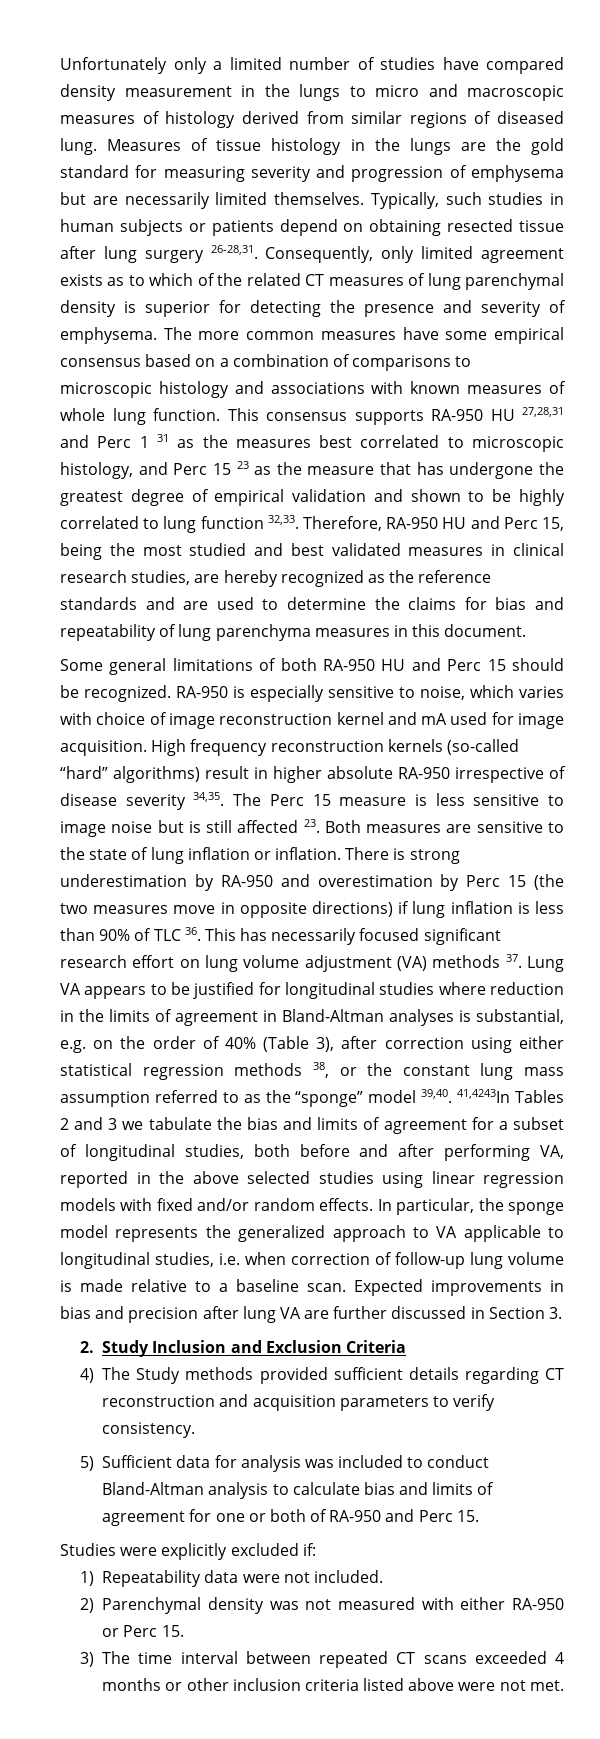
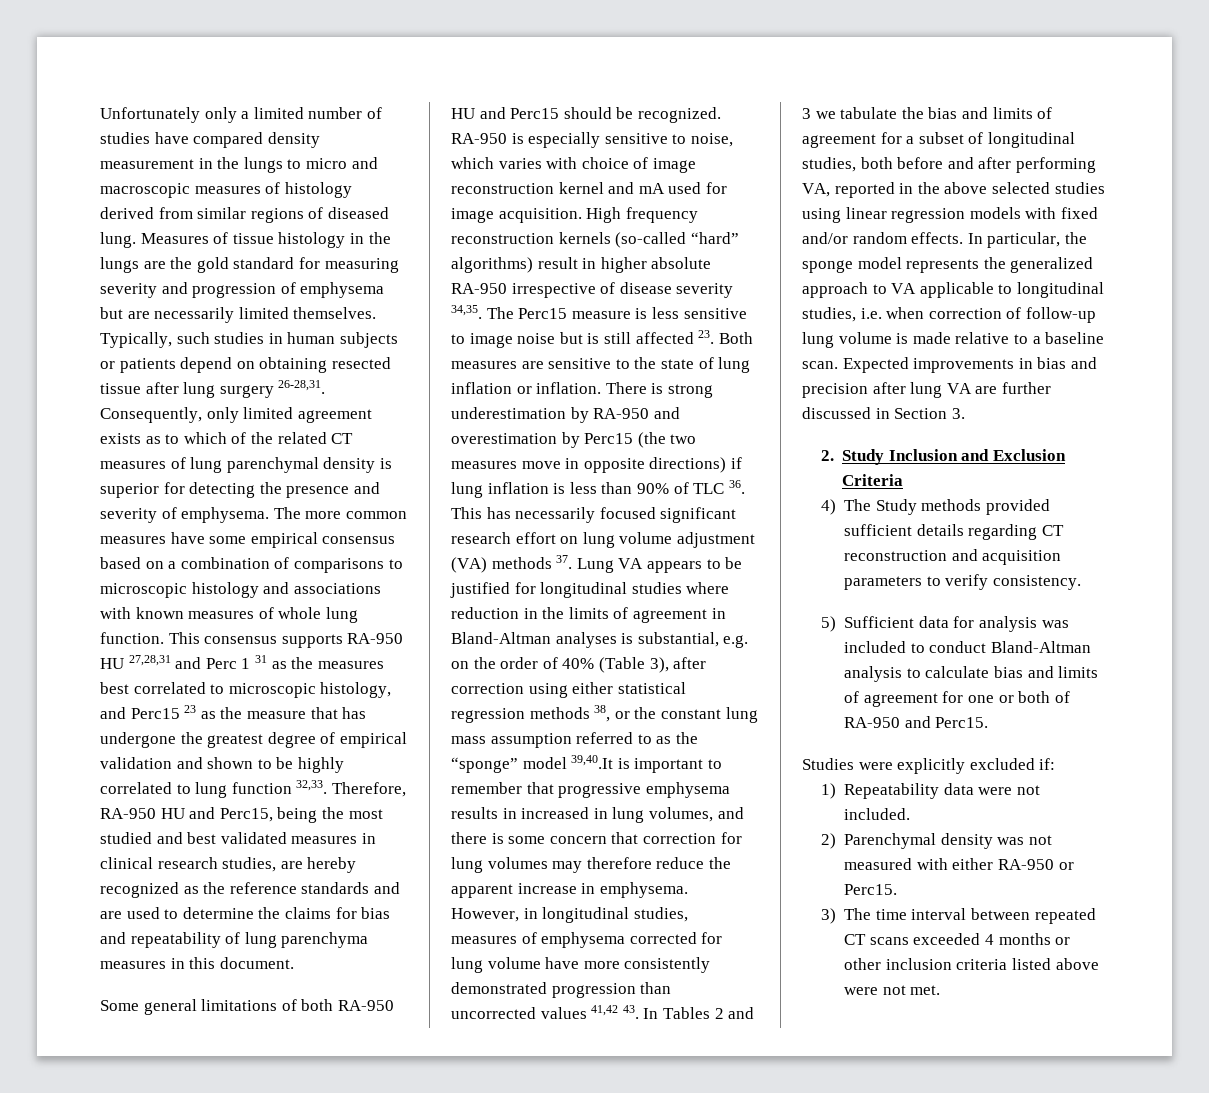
[173,463,231,475] Perc 15 -> [130,708,180,719] Perc15
[503,517,564,531] Perc 15, -> [219,808,273,822] Perc15,
[447,659,506,671] Perc 15 -> [510,108,560,119] Perc15
[269,794,331,806] Perc 15 -> [518,308,568,319] Perc15
[466,875,527,887] Perc 15 -> [584,433,634,444] Perc15
[421,1089,511,1103] 39,40. 41,4243In -> [571,755,722,773] [451,782,730,798] [451,807,744,823] [451,832,742,844] [451,857,731,873] [451,882,688,898] [451,907,688,923] [451,932,723,948] [451,957,711,973] [451,982,672,998] [451,1005,659,1019] 39,40.It is important to remember that progressive emphysema results in increased in lung volumes, and there is some concern that correction for lung volumes may therefore reduce the apparent increase in emphysema. However, in longitudinal studies, measures of emphysema corrected for lung volume have more consistently demonstrated progression than uncorrected values 41,42 43. In
[418,1510,479,1522] Perc 15. -> [935,717,989,728] Perc15.
[123,1625,184,1637] Perc 15. -> [844,884,898,895] Perc15.

